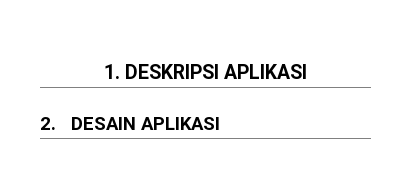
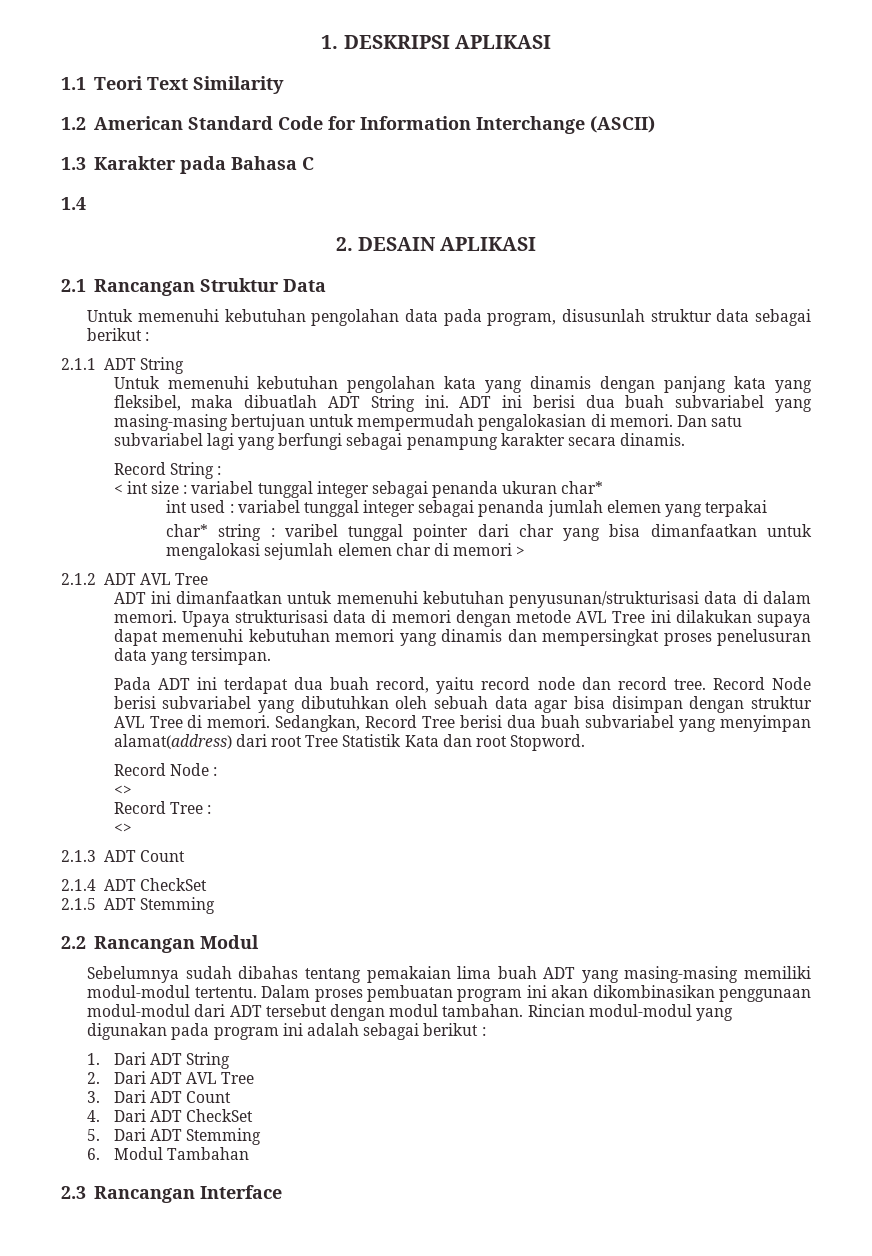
[40,117,220,130] 2. DESAIN APLIKASI -> [61,76,284,94] [61,116,655,134] [61,156,314,174] [61,197,86,210] [335,237,537,251] [61,278,326,296] [87,309,811,326] [87,328,150,341] [61,357,184,374] [113,376,812,393] [113,395,812,412] [113,414,743,431] [113,433,686,450] [113,462,221,479] [113,481,604,498] [166,500,768,517] [166,524,813,541] [166,543,526,560] [61,573,209,585] [113,591,811,608] [113,610,812,627] [113,629,812,646] [113,648,271,665] [113,677,811,694] [113,696,812,713] [113,715,812,732] [113,734,586,751] [113,763,217,776] [113,785,132,795] [113,801,211,814] [113,823,132,833] [61,850,185,862] [61,878,207,891] [61,897,215,914] [61,935,259,953] [87,966,812,983] [87,985,812,1002] [87,1004,733,1021] [87,1023,486,1040] [87,1052,230,1069] [87,1071,255,1084] [87,1090,231,1103] [87,1109,253,1122] [87,1128,261,1145] [87,1147,249,1160] [61,1185,282,1203] 1.1 Teori Text Similarity // 1.2 American Standard Code for Information Interchange (ASCII) // 1.3 Karakter pada Bahasa C // 1.4 // 2. DESAIN APLIKASI // 2.1 Rancangan Struktur Data // Untuk memenuhi kebutuhan pengolahan data pada program, disusunlah struktur data sebagai berikut : // 2.1.1 ADT String // Untuk memenuhi kebutuhan pengolahan kata yang dinamis dengan panjang kata yang fleksibel, maka dibuatlah ADT String ini. ADT ini berisi dua buah subvariabel yang masing-masing bertujuan untuk mempermudah pengalokasian di memori. Dan satu subvariabel lagi yang berfungi sebagai penampung karakter secara dinamis. // Record String : // < int size : variabel tunggal integer sebagai penanda ukuran char* // int used : variabel tunggal integer sebagai penanda jumlah elemen yang terpakai // char* string : varibel tunggal pointer dari char yang bisa dimanfaatkan untuk mengalokasi sejumlah elemen char di memori > // 2.1.2 ADT AVL Tree // ADT ini dimanfaatkan untuk memenuhi kebutuhan penyusunan/strukturisasi data di dalam memori. Upaya strukturisasi data di memori dengan metode AVL Tree ini dilakukan supaya dapat memenuhi kebutuhan memori yang dinamis dan mempersingkat proses penelusuran data yang tersimpan. // Pada ADT ini terdapat dua buah record, yaitu record node dan record tree. Record Node berisi subvariabel yang dibutuhkan oleh sebuah data agar bisa disimpan dengan struktur AVL Tree di memori. Sedangkan, Record Tree berisi dua buah subvariabel yang menyimpan alamat(address) dari root Tree Statistik Kata dan root Stopword. // Record Node : // <> // Record Tree : // <> // 2.1.3 ADT Count // 2.1.4 ADT CheckSet // 2.1.5 ADT Stemming // 2.2 Rancangan Modul // Sebelumnya sudah dibahas tentang pemakaian lima buah ADT yang masing-masing memiliki modul-modul tertentu. Dalam proses pembuatan program ini akan dikombinasikan penggunaan modul-modul dari ADT tersebut dengan modul tambahan. Rincian modul-modul yang digunakan pada program ini adalah sebagai berikut : // 1. Dari ADT String // 2. Dari ADT AVL Tree // 3. Dari ADT Count // 4. Dari ADT CheckSet // 5. Dari ADT Stemming // 6. Modul Tambahan // 2.3 Rancangan Interface

